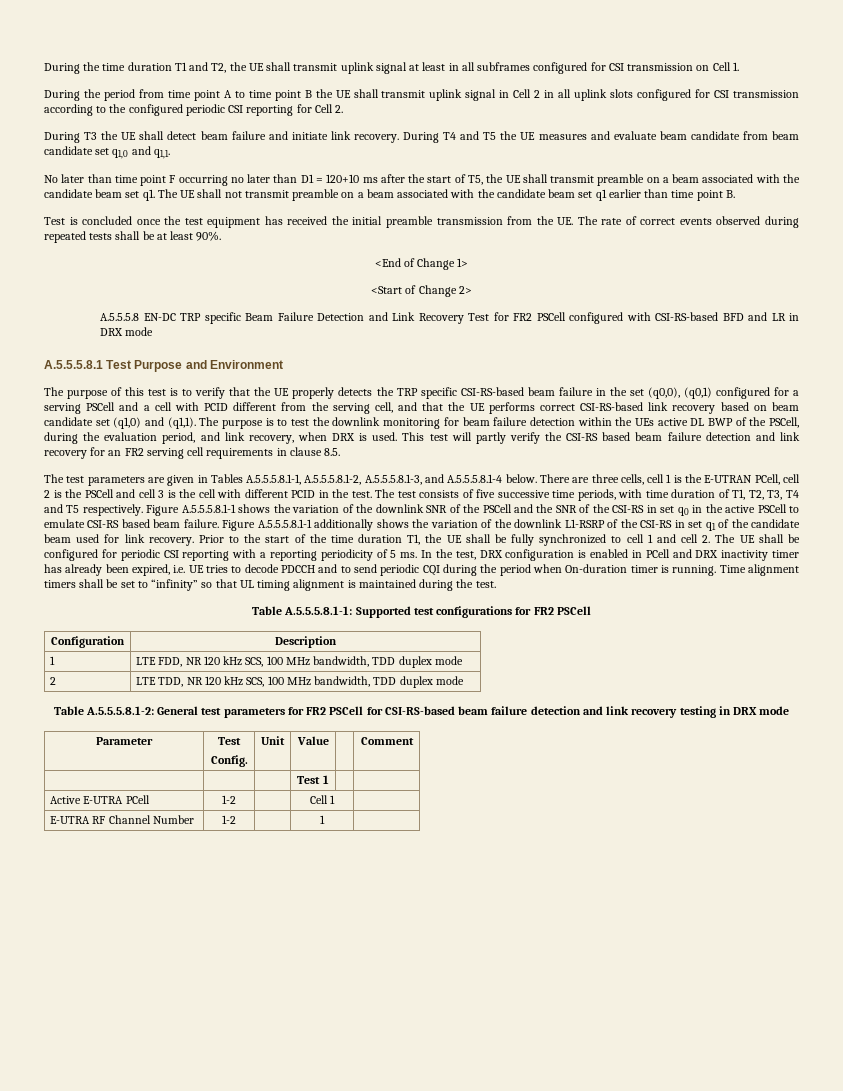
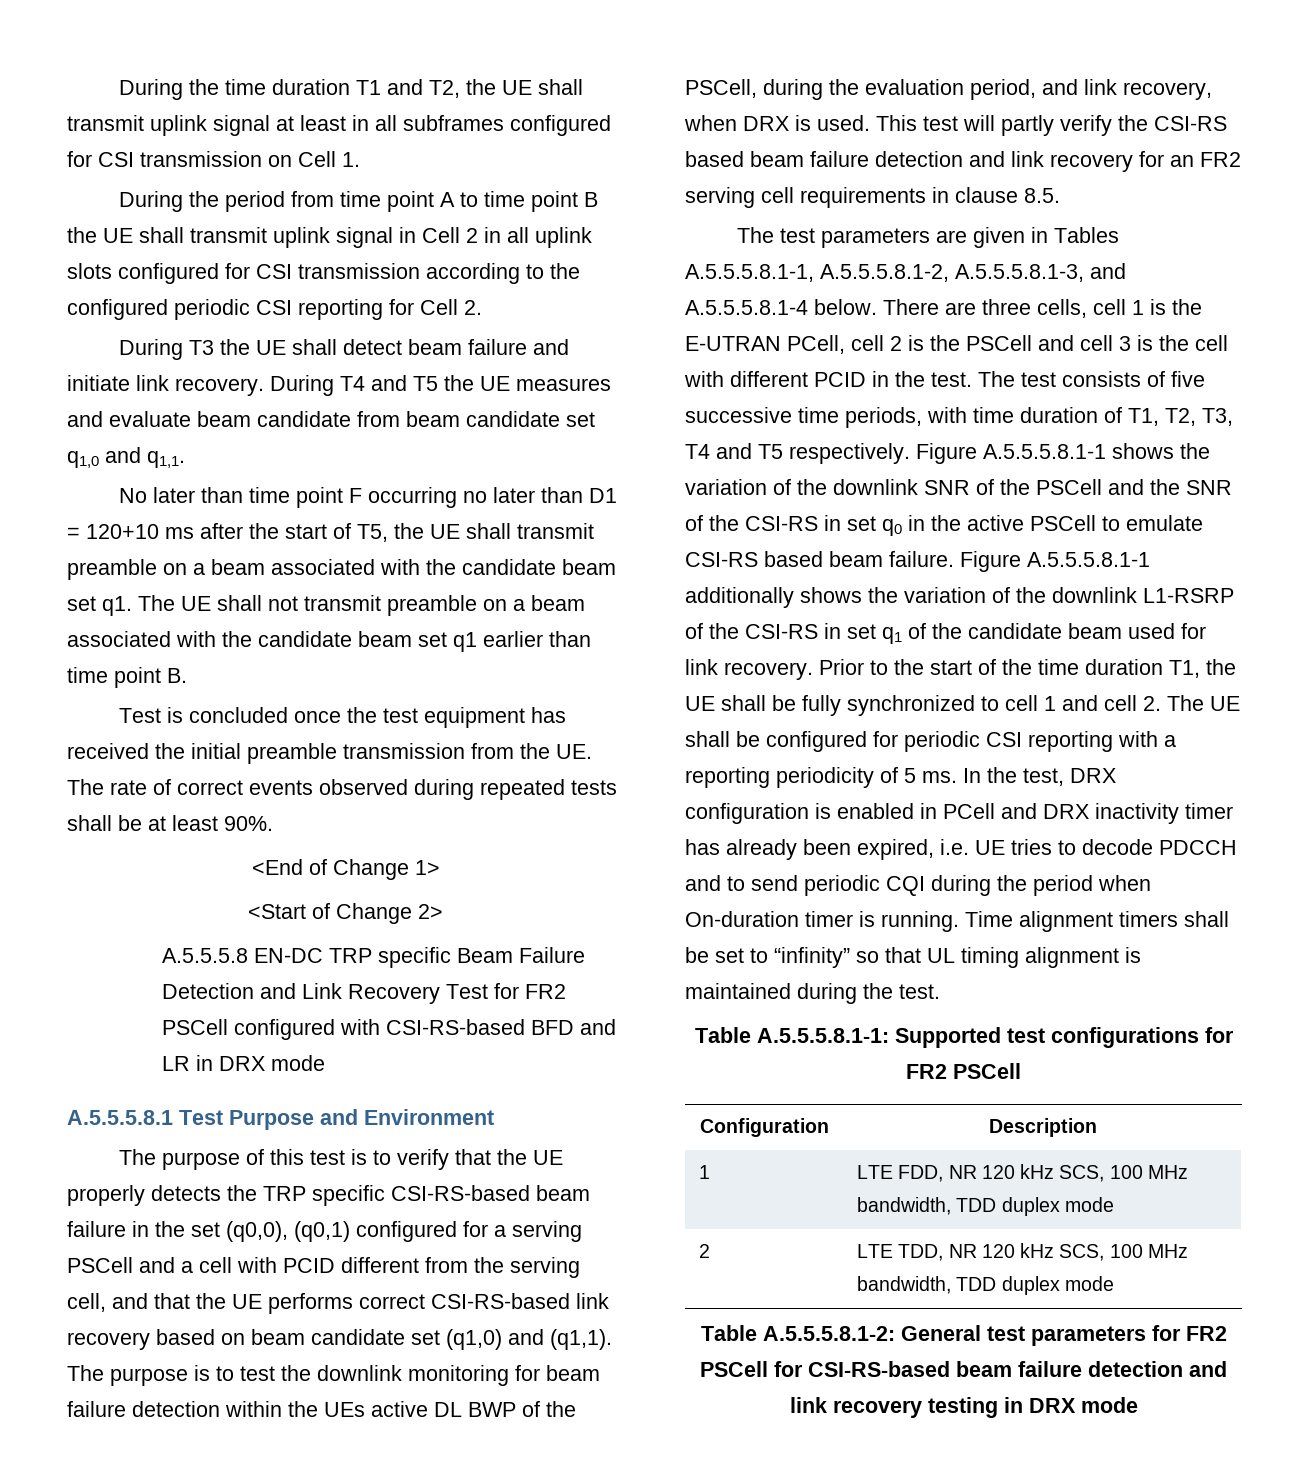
[96,737,153,745] [218,737,241,745] [210,755,248,767] [261,736,285,745] [296,736,329,745] [360,737,414,745] [297,775,329,784] [50,795,150,804] [222,795,236,804] [309,795,336,804] [50,815,194,824] [222,815,236,824] [320,815,325,824] // Parameter | Test // Config. | Unit | Value | | Comment // | | | Test 1 | | // Active E-UTRA PCell | 1-2 | | Cell 1 | // E-UTRA RF Channel Number | 1-2 | | 1 | -> (1138, 1405) none

